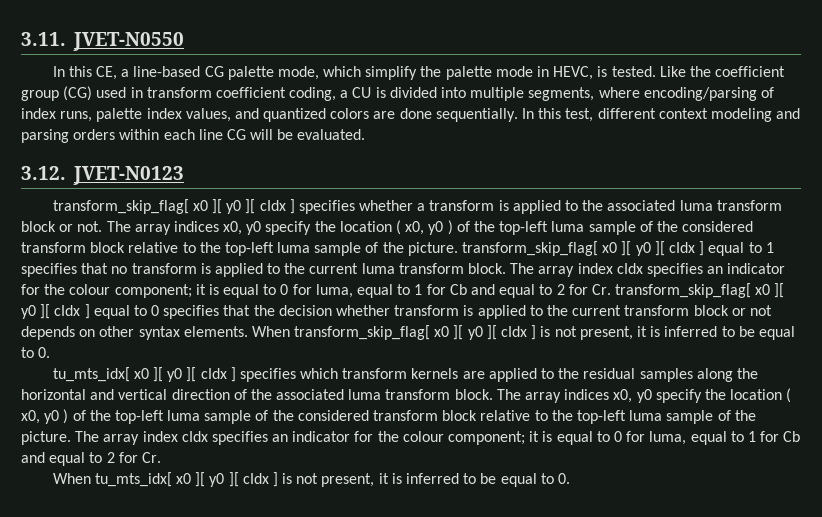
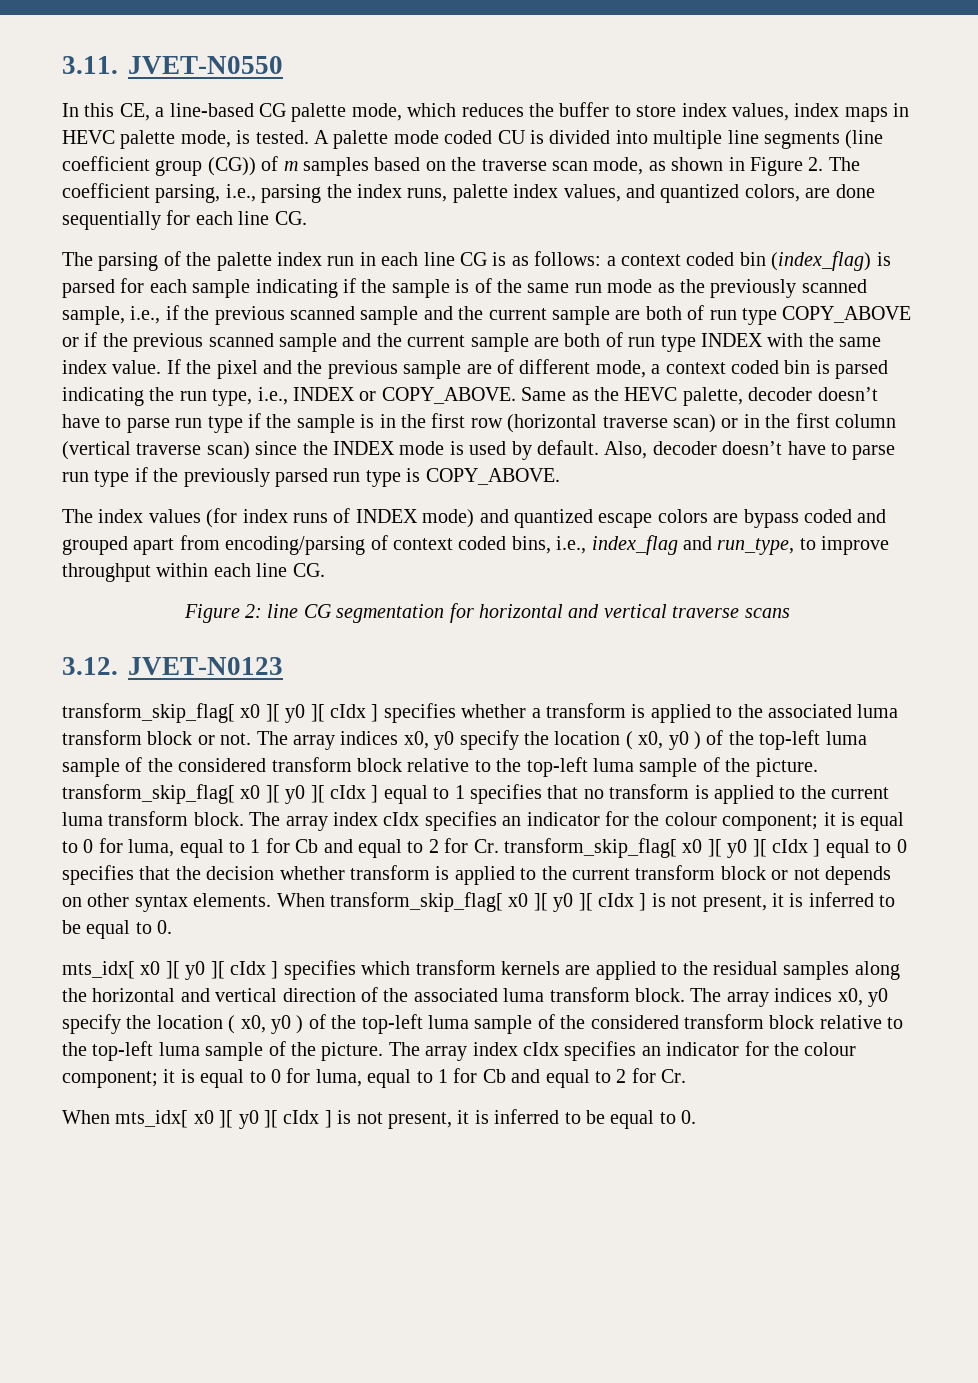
[365,66,786,80] [21,86,349,101] simplify the palette mode in HEVC, is tested. Like the coefficient group (CG) used in transform coefficient coding, a -> [461,102,910,122] [62,130,493,149] reduces the buffer to store index values, index maps in HEVC palette mode, is tested. A palette mode coded
[528,87,774,101] segments, where encoding/parsing of -> [727,130,884,149] [62,156,860,176] [62,183,352,203] line segments (line coefficient group (CG)) of m samples based on the traverse scan mode, as shown in Figure 2. The coefficient parsing, i.e., parsing the
[330,108,801,122] [21,129,366,143] colors are done sequentially. In this test, different context modeling and parsing orders within each line CG will be evaluated. -> [744,184,875,202] [62,210,307,230] [62,251,891,271] [62,278,867,298] [62,305,912,325] [62,332,882,352] [62,359,889,379] [62,387,878,406] [62,413,896,433] [62,440,896,460] [62,467,560,487] [62,508,887,528] [62,535,890,555] [62,563,325,582] [183,603,790,623] colors, are done sequentially for each line CG. // The parsing of the palette index run in each line CG is as follows: a context coded bin (index_flag) is parsed for each sample indicating if the sample is of the same run mode as the previously scanned sample, i.e., if the previous scanned sample and the current sample are both of run type COPY_ABOVE or if the previous scanned sample and the current sample are both of run type INDEX with the same index value. If the pixel and the previous sample are of different mode, a context coded bin is parsed indicating the run type, i.e., INDEX or COPY_ABOVE. Same as the HEVC palette, decoder doesn’t have to parse run type if the sample is in the first row (horizontal traverse scan) or in the first column (vertical traverse scan) since the INDEX mode is used by default. Also, decoder doesn’t have to parse run type if the previously parsed run type is COPY_ABOVE. // The index values (for index runs of INDEX mode) and quantized escape colors are bypass coded and grouped apart from encoding/parsing of context coded bins, i.e., index_flag and run_type, to improve throughput within each line CG. // Figure 2: line CG segmentation for horizontal and vertical traverse scans
[52,367,130,382] tu_mts_idx[ -> [62,961,135,979] mts_idx[
[94,472,172,487] tu_mts_idx[ -> [115,1110,189,1128] mts_idx[

